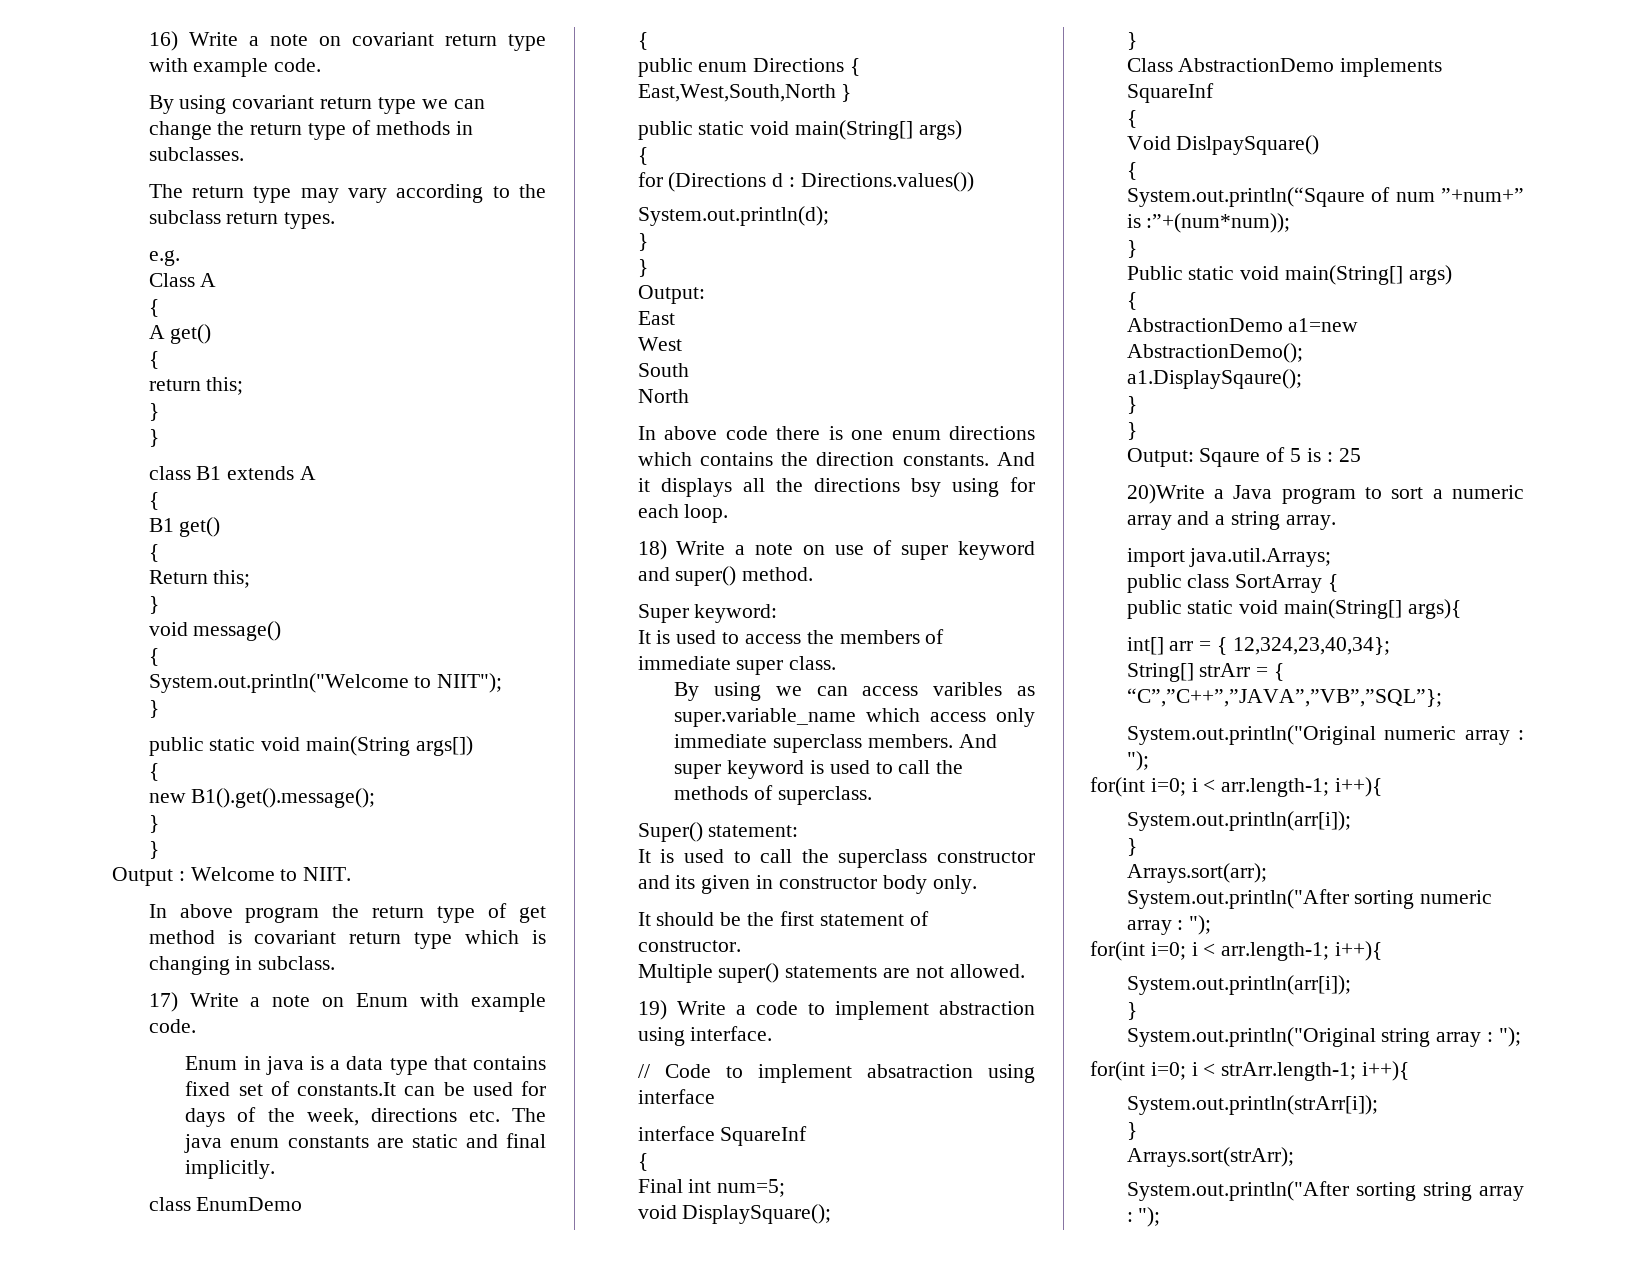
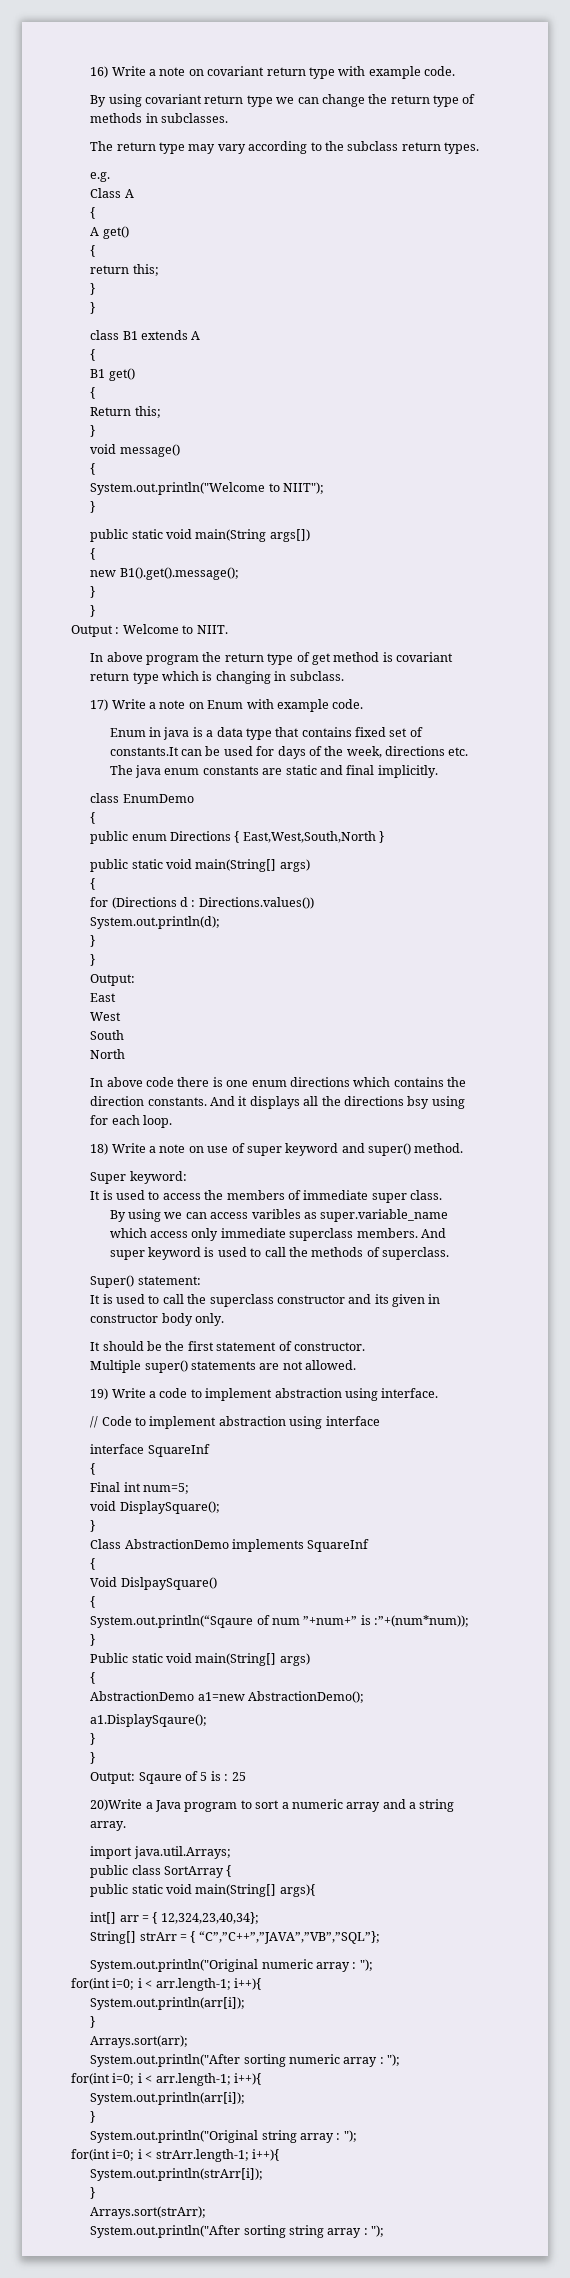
[866,1064,973,1078] absatraction -> [218,1416,286,1426] abstraction

